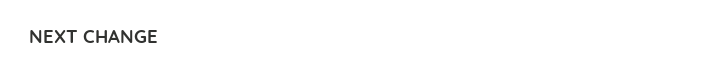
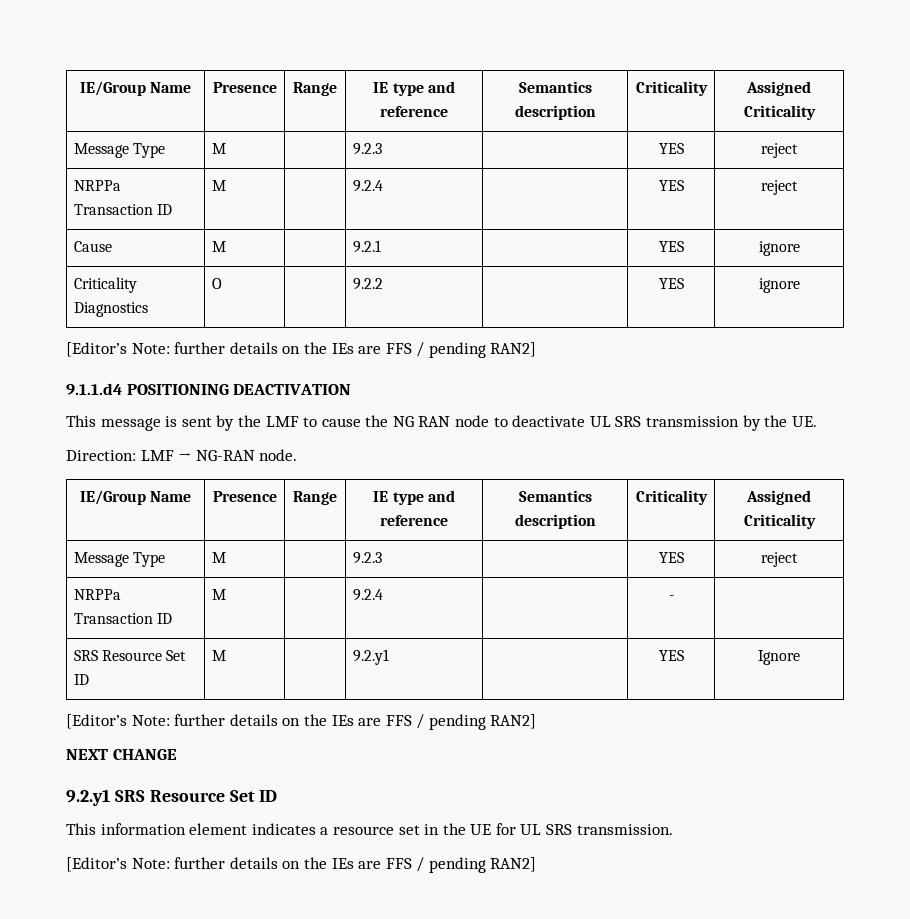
[29,29,158,43] NEXT CHANGE -> [79,81,192,96] [212,82,277,93] [293,82,337,96] [373,81,455,96] [380,106,448,117] [518,81,592,93] [514,105,596,120] [635,81,708,96] [746,81,811,96] [743,105,816,120] [73,143,165,158] [211,143,226,154] [352,143,382,155] [658,143,684,154] [761,143,798,158] [73,180,121,191] [73,204,172,215] [211,180,226,191] [352,180,383,192] [658,180,684,191] [761,180,798,195] [73,241,112,252] [211,241,226,252] [352,240,381,253] [658,241,684,252] [758,241,800,256] [73,277,137,293] [73,302,148,317] [211,278,222,289] [352,278,383,290] [658,278,684,289] [758,278,800,293] [66,342,537,358] [66,383,352,395] [66,415,817,431] [66,449,298,461] [79,490,192,505] [212,491,277,502] [293,491,337,505] [373,490,455,505] [380,515,448,526] [518,490,592,502] [514,514,596,529] [635,490,708,505] [746,490,811,505] [743,514,816,529] [73,552,165,567] [211,552,226,563] [352,552,382,564] [658,552,684,563] [761,552,798,567] [73,589,121,600] [73,613,172,624] [211,589,226,600] [352,589,383,601] [668,595,674,600] [73,650,186,661] [73,674,89,685] [211,650,226,661] [352,649,389,665] [658,650,684,661] [758,650,800,665] [66,714,537,730] [66,749,177,760] [66,789,278,806] [66,823,673,835] [66,857,537,873] IE/Group Name | Presence | Range | IE type and reference | Semantics description | Criticality | Assigned Criticality // Message Type | M | | 9.2.3 | | YES | reject // NRPPa Transaction ID | M | | 9.2.4 | | YES | reject // Cause | M | | 9.2.1 | | YES | ignore // Criticality Diagnostics | O | | 9.2.2 | | YES | ignore // [Editor’s Note: further details on the IEs are FFS / pending RAN2] // 9.1.1.d4 POSITIONING DEACTIVATION // This message is sent by the LMF to cause the NG RAN node to deactivate UL SRS transmission by the UE. // Direction: LMF → NG-RAN node. // IE/Group Name | Presence | Range | IE type and reference | Semantics description | Criticality | Assigned Criticality // Message Type | M | | 9.2.3 | | YES | reject // NRPPa Transaction ID | M | | 9.2.4 | | - | // SRS Resource Set ID | M | | 9.2.y1 | | YES | Ignore // [Editor’s Note: further details on the IEs are FFS / pending RAN2] // NEXT CHANGE // 9.2.y1 SRS Resource Set ID // This information element indicates a resource set in the UE for UL SRS transmission. // [Editor’s Note: further details on the IEs are FFS / pending RAN2]

